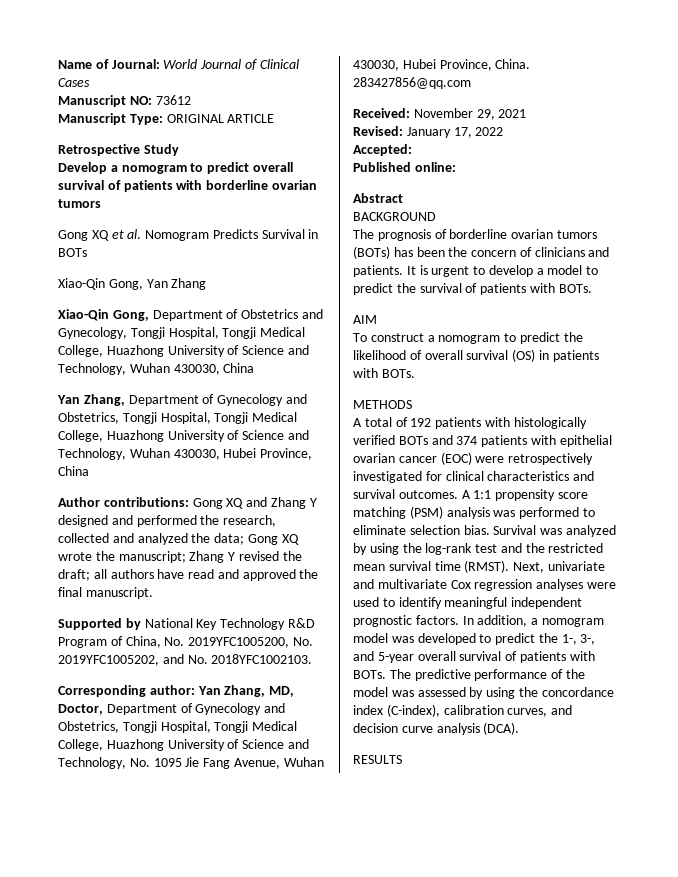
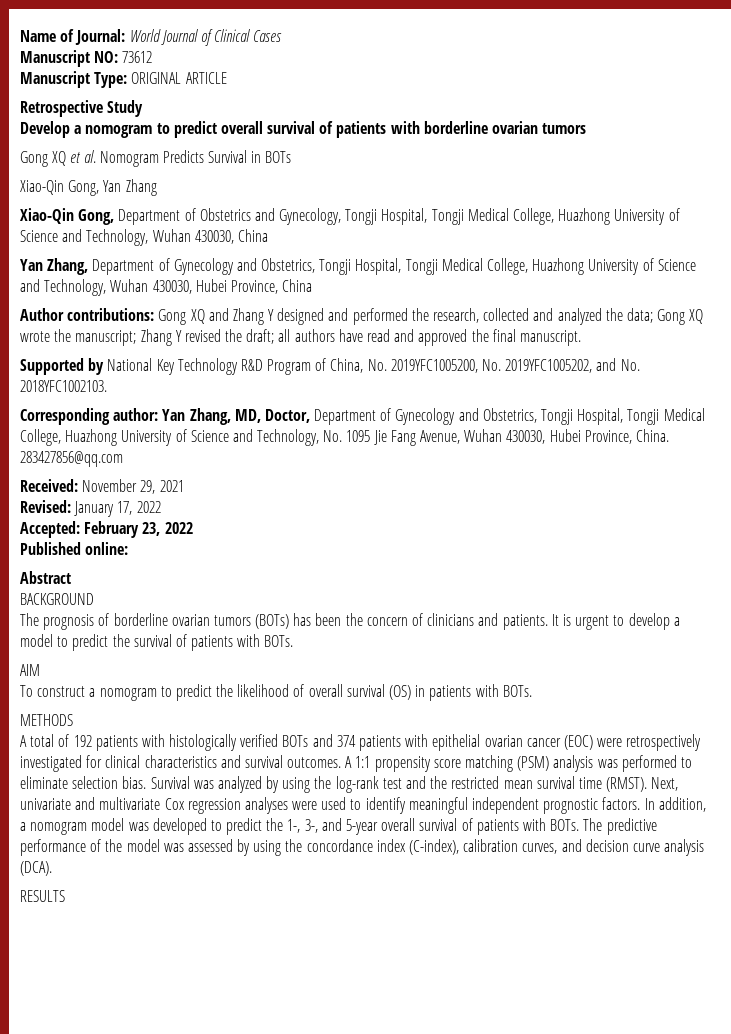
(412, 150) none -> [84,521,193,538] February 23, 2022

